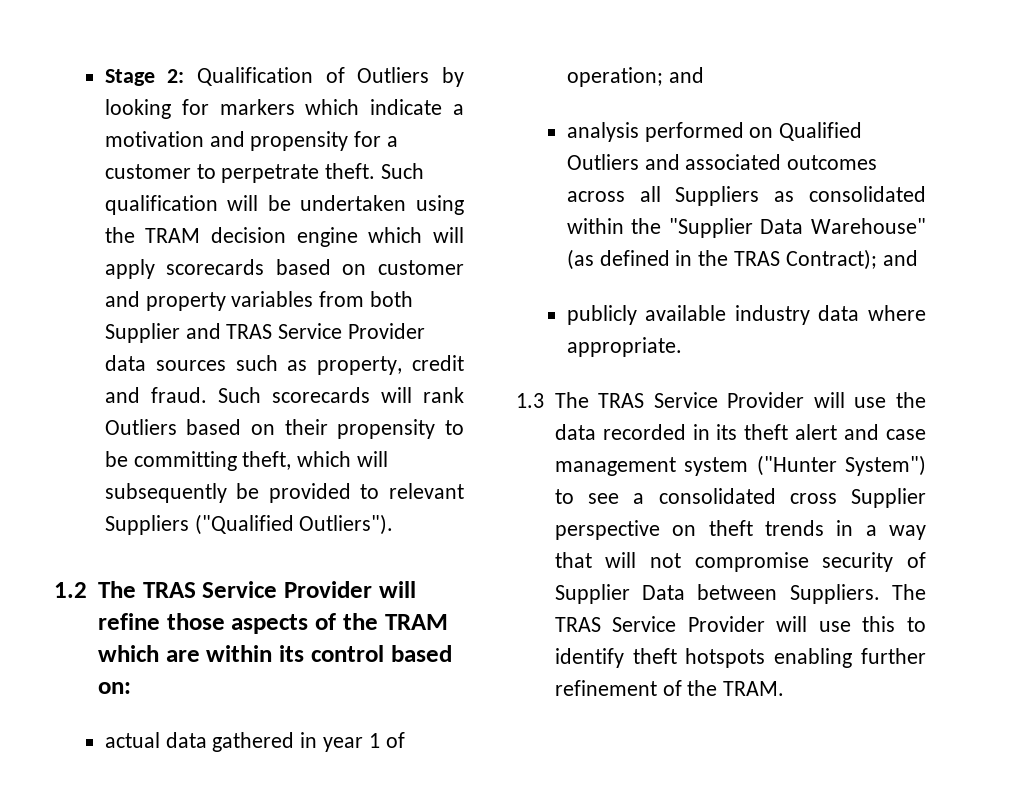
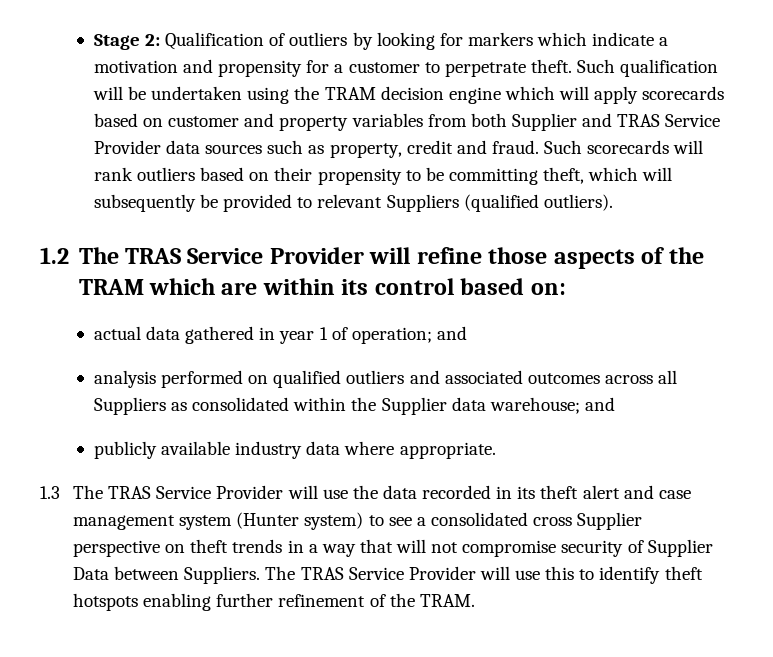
[357,67,430,83] Outliers -> [289,32,348,46] outliers
[104,419,177,435] Outliers -> [137,167,196,181] outliers
[194,514,394,535] ("Qualified Outliers"). -> [463,194,613,212] (qualified outliers).
[779,122,863,141] [566,154,639,170] Qualified Outliers -> [273,370,405,388] qualified outliers
[668,218,926,238] [566,249,877,270] "Supplier Data Warehouse" (as defined in the TRAS Contract); -> [381,397,580,415] Supplier data warehouse;
[756,455,926,476] ("Hunter System") -> [236,512,364,530] (Hunter system)

